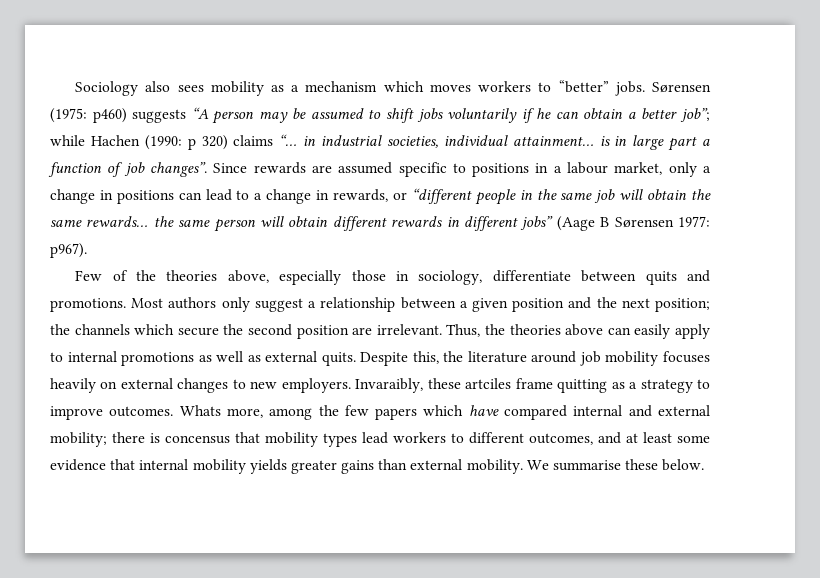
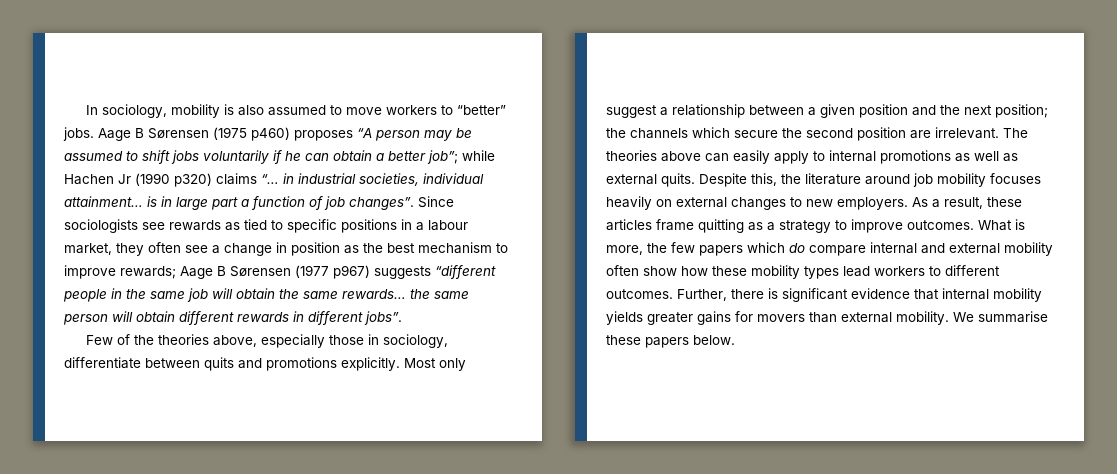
[75,80,712,96] [50,108,187,123] Sociology also sees mobility as a mechanism which moves workers to “better” jobs. Sørensen (1975: p460) suggests -> [86,104,507,118] [63,127,353,141] In sociology, mobility is also assumed to move workers to “better” jobs. Aage B Sørensen (1975 p460) proposes
[144,135,228,150] (1990: p 320) -> [118,173,212,187] Jr (1990 p320)
[253,162,466,177] rewards are assumed specific to -> [64,219,337,233] sociologists see rewards as tied to specific
[668,162,711,177] [50,189,407,204] only a change in positions can lead to a change in rewards, or -> [116,242,508,256] [64,265,431,279] they often see a change in position as the best mechanism to improve rewards; Aage B Sørensen (1977 p967) suggests
[520,216,710,231] [50,243,87,258] jobs” (Aage B Sørensen 1977: p967). -> [364,311,402,325] jobs”.
[50,297,217,312] promotions. Most authors -> [266,357,436,371] promotions explicitly. Most
[446,324,505,337] Thus, the -> [1003,128,1028,138] The
[355,378,512,393] Invaraibly, these artciles -> [912,197,1022,209] [606,219,652,231] As a result, these articles
[179,405,313,420] Whats more, among -> [978,219,1025,231] [606,245,643,255] What is more,
[468,405,568,420] have compared -> [789,243,866,256] do compare
[50,432,260,447] mobility; there is concensus that -> [1004,242,1053,256] [606,265,747,276] mobility often show how these
[529,432,710,445] outcomes, and at least some -> [606,288,848,302] outcomes. Further, there is significant
(375, 467) none -> [735,311,805,322] for movers
(659, 464) none -> [645,337,689,348] papers

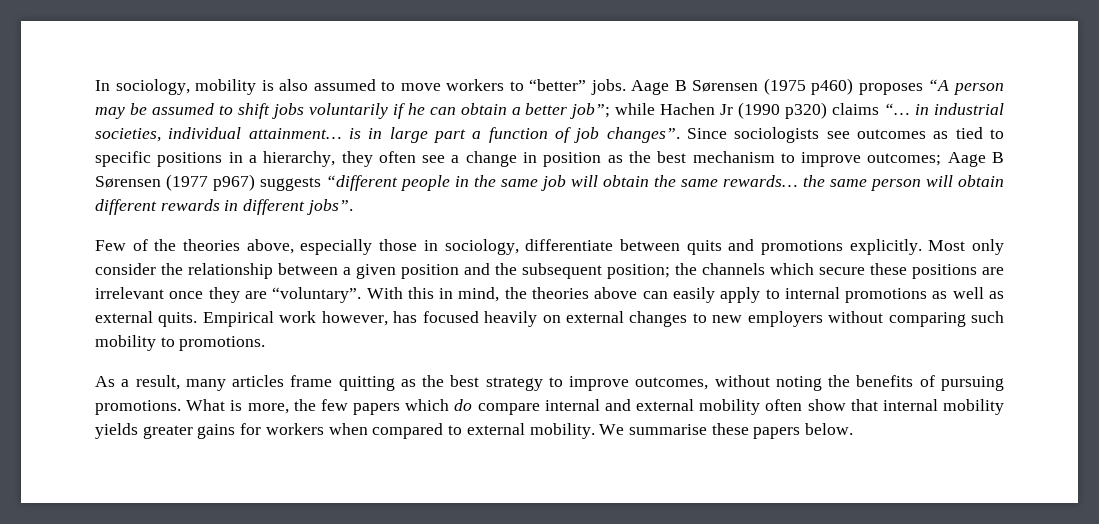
[169,220,221,231] rewards -> [857,129,926,139] outcomes
[428,220,468,231] [64,243,112,255] labour market, -> [263,151,336,167] hierarchy,
[120,266,176,279] rewards; -> [867,153,942,166] outcomes;
[606,105,668,118] suggest a -> [95,263,183,275] consider the
[964,105,992,115] next -> [522,263,602,279] subsequent
[782,127,1028,141] the second position are irrelevant. The -> [870,263,1004,279] [95,287,527,303] these positions are irrelevant once they are “voluntary”. With this in mind, the
[699,173,1041,187] Despite this, the literature around job mobility focuses -> [202,311,479,327] Empirical work however, has focused
[837,197,908,210] employers. -> [747,311,1004,327] [95,335,266,351] employers without comparing such mobility to promotions. //
[987,197,1022,207] these -> [185,379,226,391] many
[767,222,775,231] a -> [422,375,480,387] the best
[907,220,974,230] outcomes. -> [635,375,1005,391] [95,400,181,415] outcomes, without noting the benefits of pursuing promotions.
[681,265,1000,279] [606,288,910,302] how these mobility types lead workers to different outcomes. Further, there is significant evidence -> (846, 405) none
[757,312,837,323] movers than -> [265,423,463,439] workers when compared to

